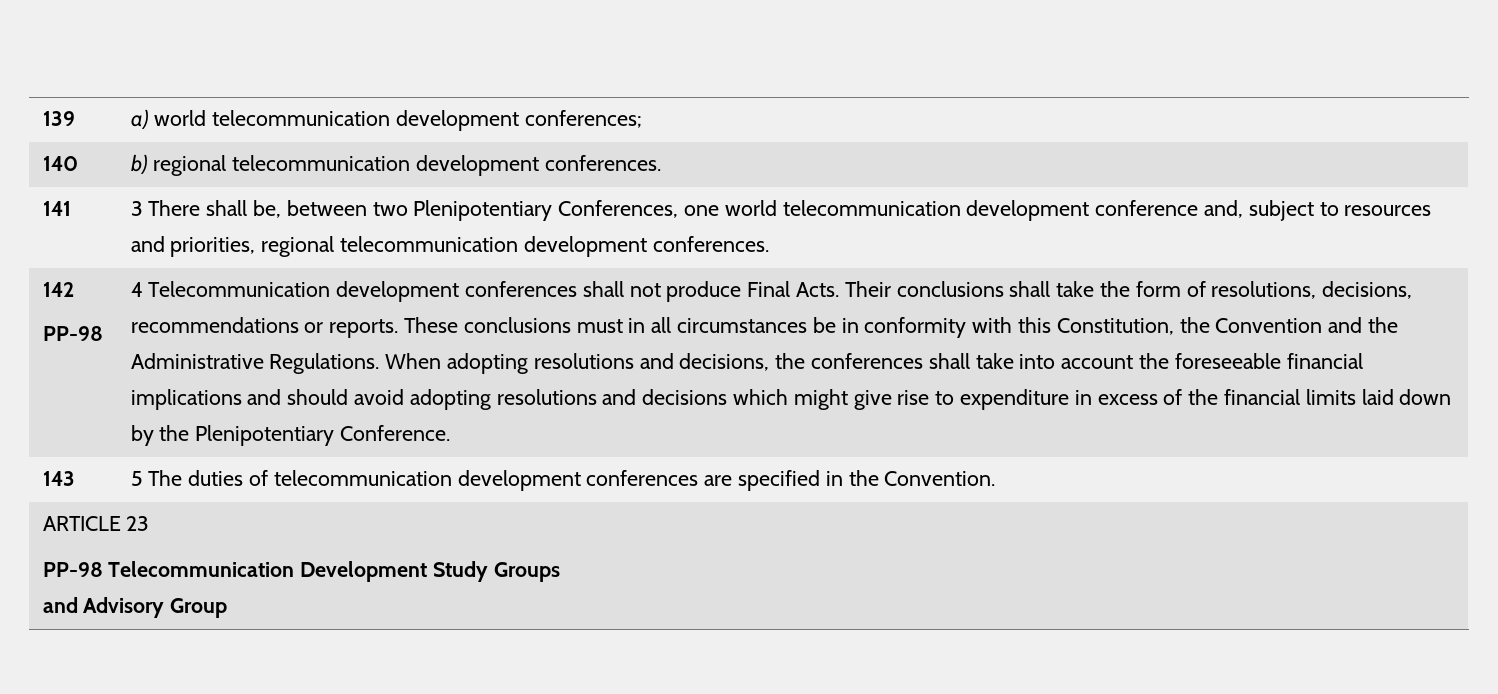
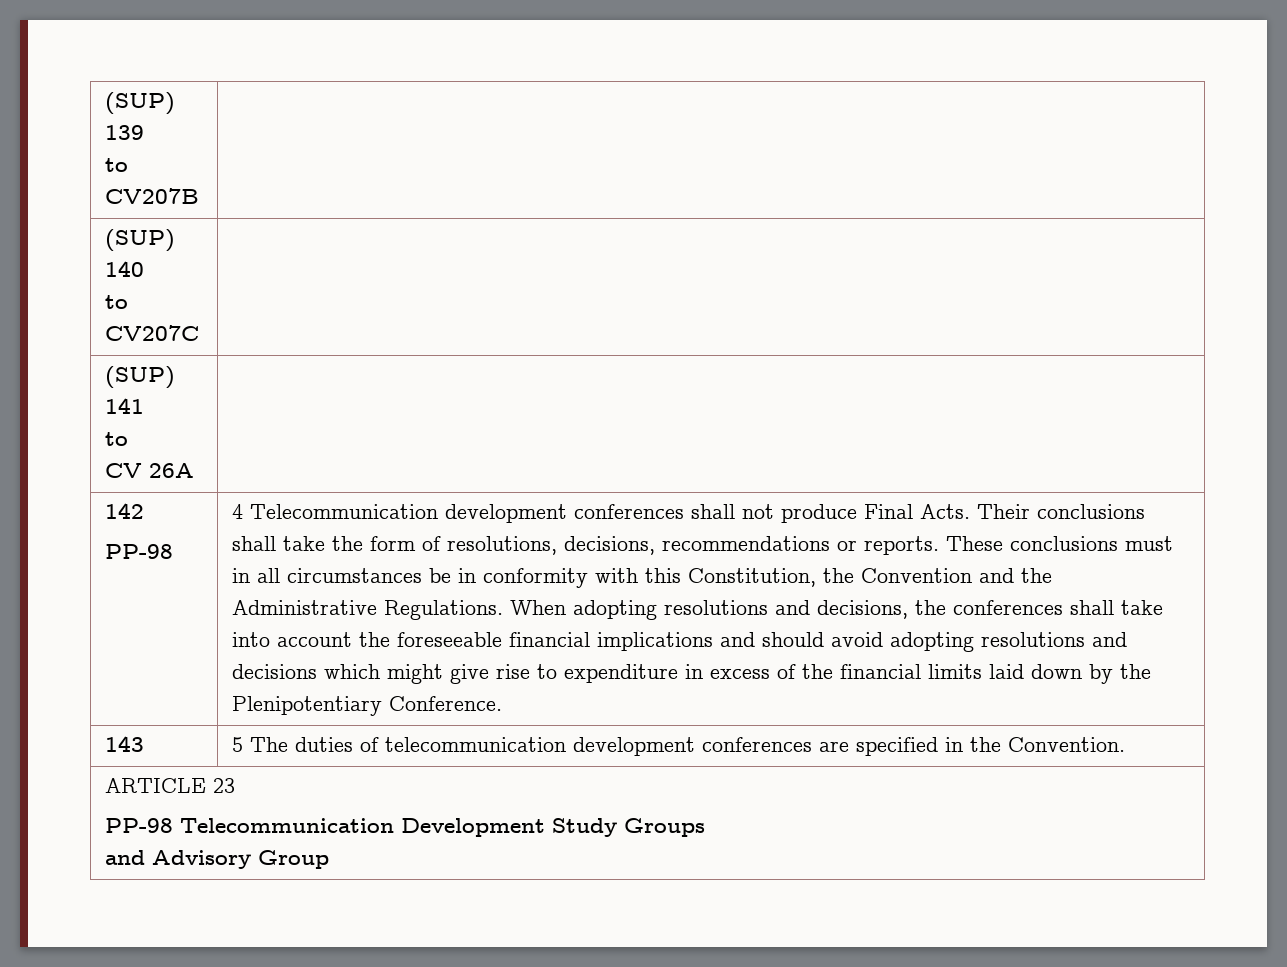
(42, 118) none -> [104,92,175,115] (SUP)
[130,109,642,131] [42,156,78,171] [130,154,661,176] [42,201,71,216] [130,200,1432,221] [130,236,769,257] | a) world telecommunication development conferences; // 140 | b) regional telecommunication development conferences. // 141 | 3 There shall be, between two Plenipotentiary Conferences, one world telecommunication development conference and, subject to resources and priorities, regional telecommunication development conferences. -> [104,158,128,172] [104,188,199,204] [104,229,175,252] [104,261,144,277] [104,295,128,309] [104,325,199,341] [104,366,175,389] [104,398,144,414] [104,432,128,446] [104,463,194,478] // to CV207B | // (SUP) 140 // to CV207C | // (SUP) 141 // to // CV 26A |

